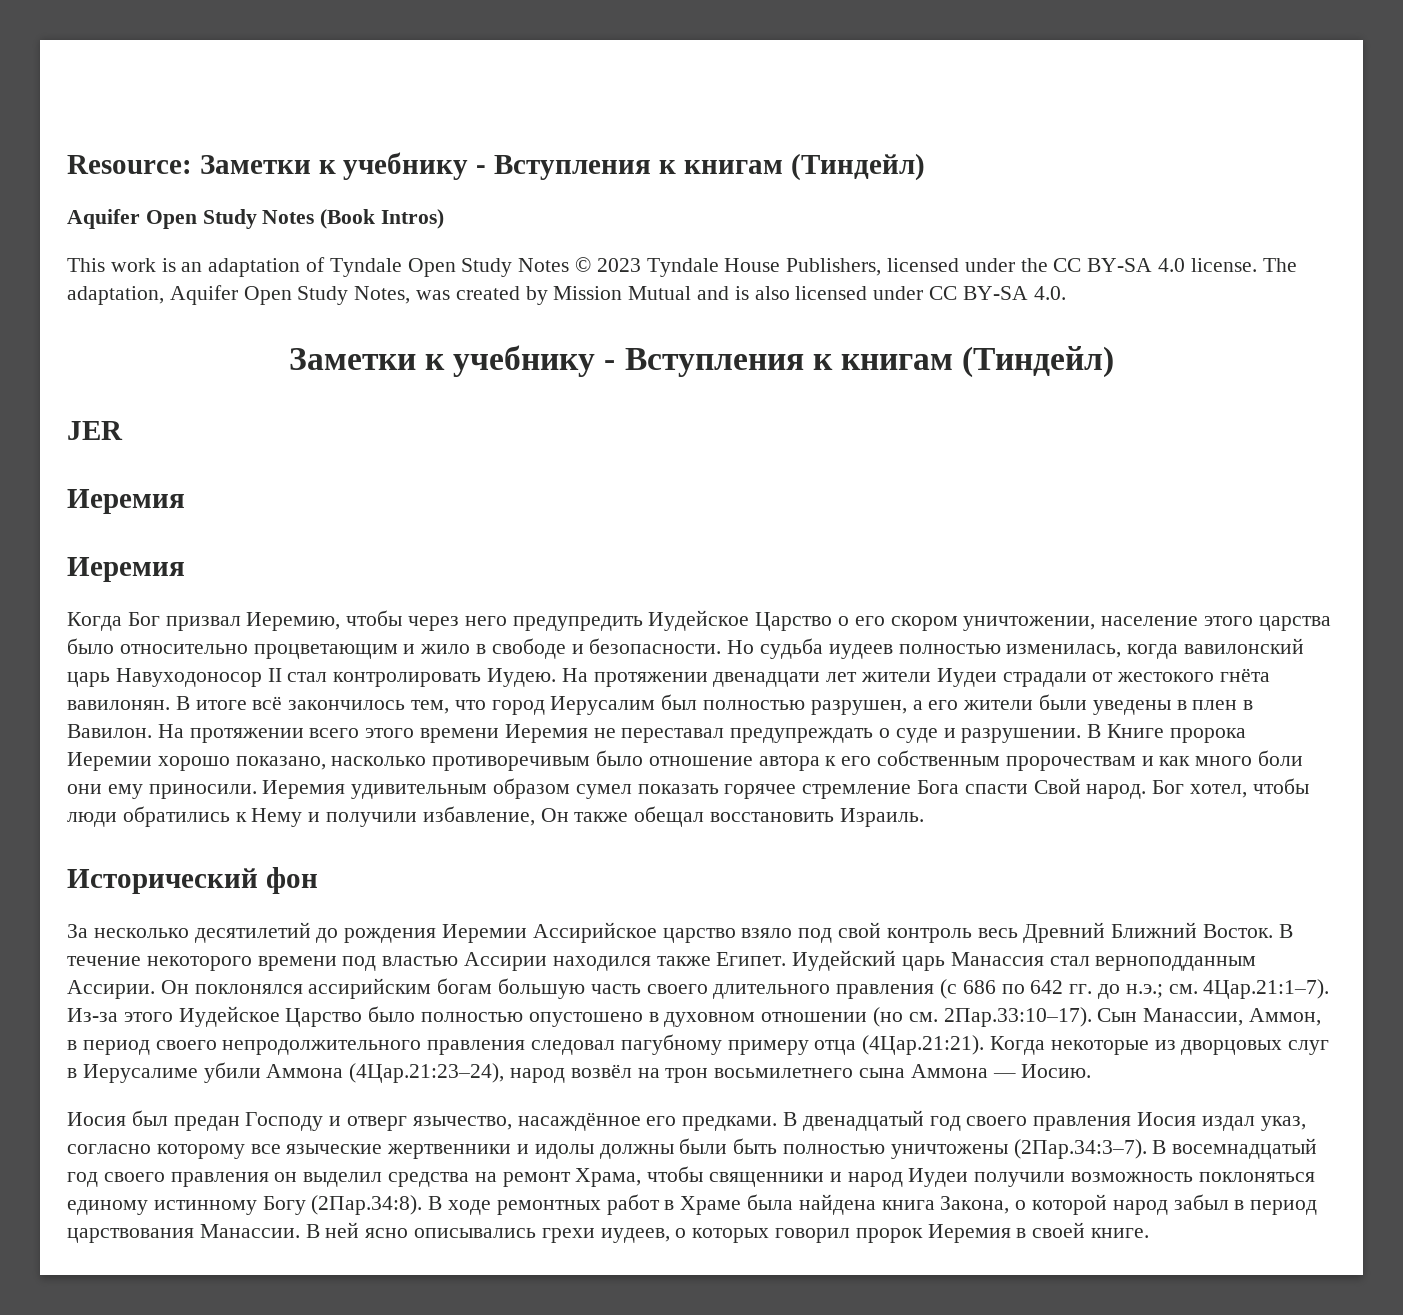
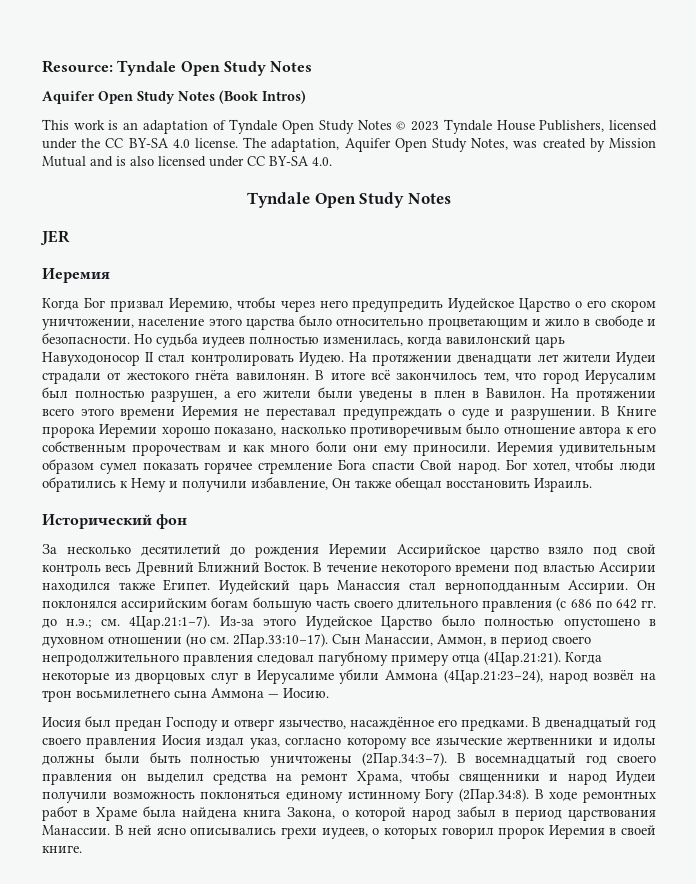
[199,152,925,181] Заметки к учебнику - Вступления к книгам (Тиндейл) -> [117,60,313,76] Tyndale Open Study Notes
[289,345,1114,378] Заметки к учебнику - Вступления к книгам (Тиндейл) -> [247,192,451,208] Tyndale Open Study Notes
[67,557,185,582] // Иеремия -> (110, 275) none

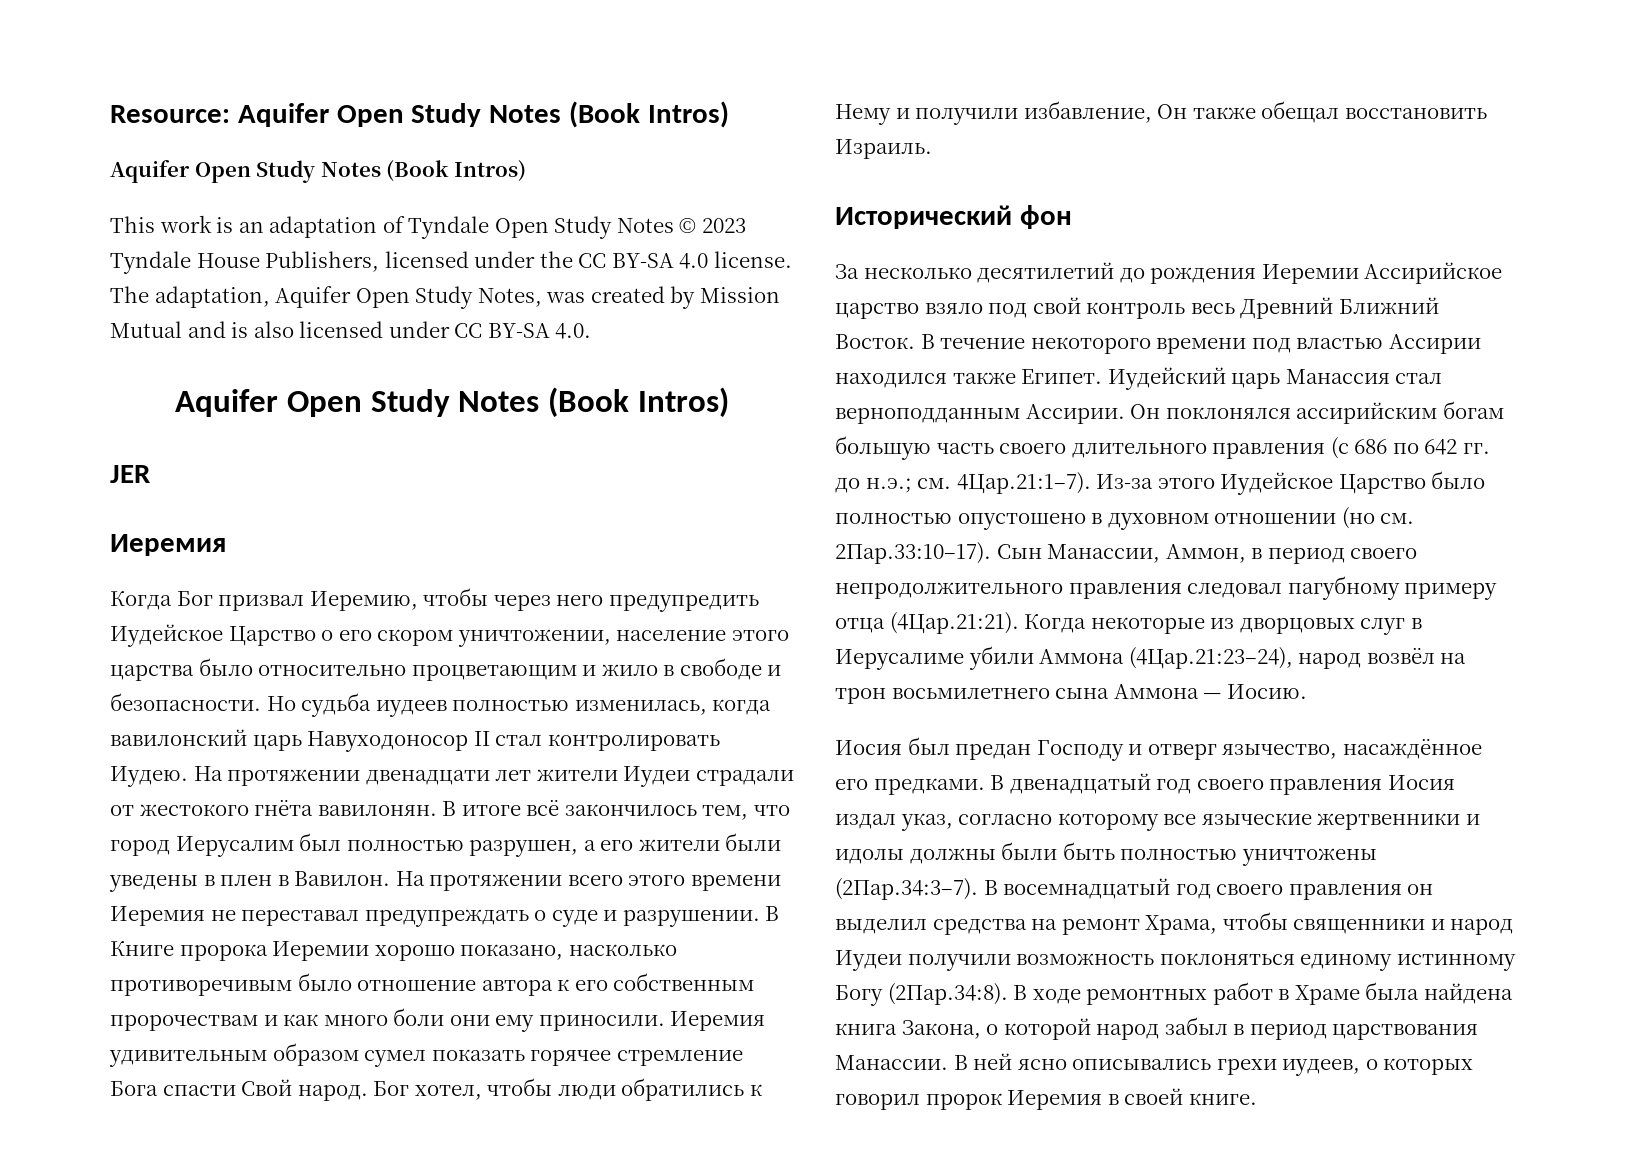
[117,60,313,76] Tyndale Open Study Notes -> [237,101,729,128] Aquifer Open Study Notes (Book Intros)
[247,192,451,208] Tyndale Open Study Notes -> [175,387,729,417] Aquifer Open Study Notes (Book Intros)

